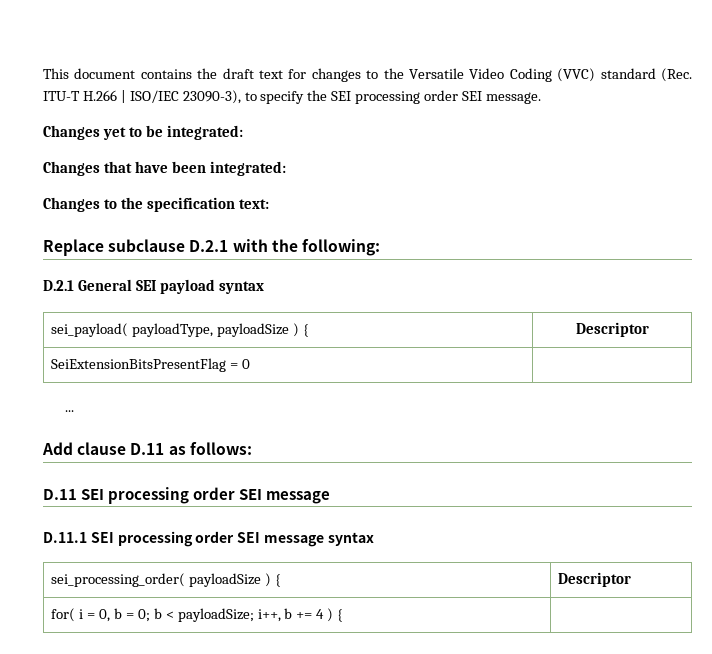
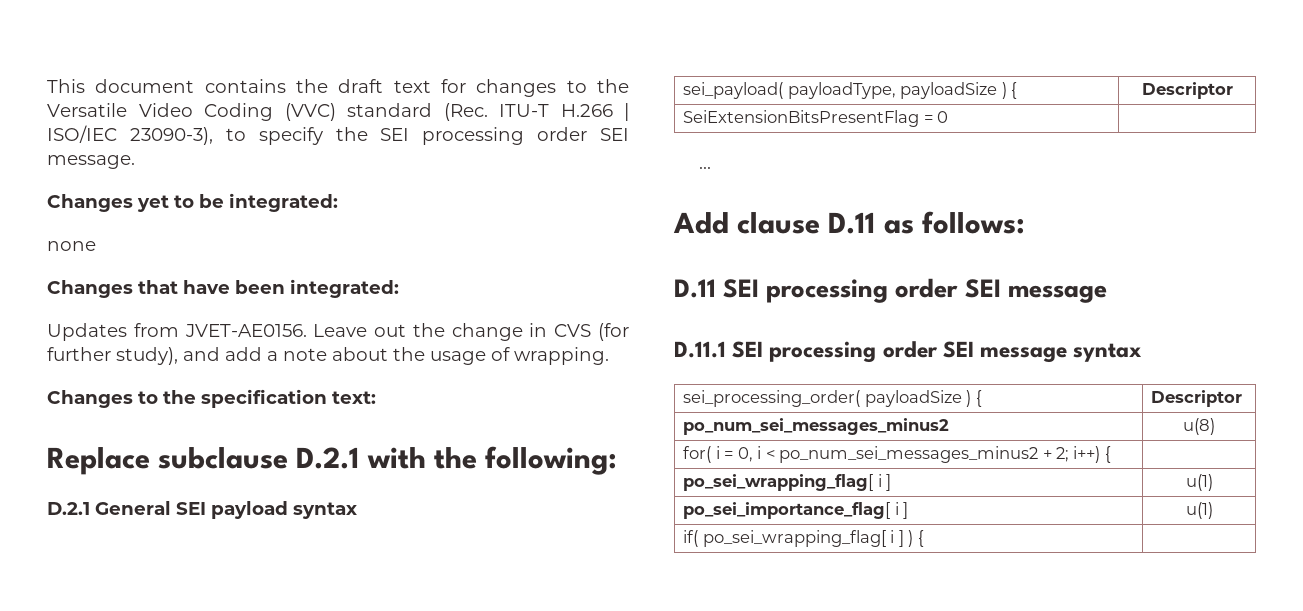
(243, 132) none -> [47,241,96,251] // none
(286, 168) none -> [47,323,629,341] [47,347,609,365] // Updates from JVET-AE0156. Leave out the change in CVS (for further study), and add a note about the usage of wrapping.
(632, 579) none -> [683,418,950,435] [1183,418,1215,435] // po_num_sei_messages_minus2 | u(8)
[114,608,325,622] b = 0; b < payloadSize; i++, b += 4 -> [757,446,1111,463] [683,474,892,491] [1185,474,1213,491] [683,502,909,519] [1185,502,1213,519] [683,530,904,547] i < po_num_sei_messages_minus2 + 2; i++) { | // po_sei_wrapping_flag[ i ] | u(1) // po_sei_importance_flag[ i ] | u(1) // if( po_sei_wrapping_flag[ i ]

